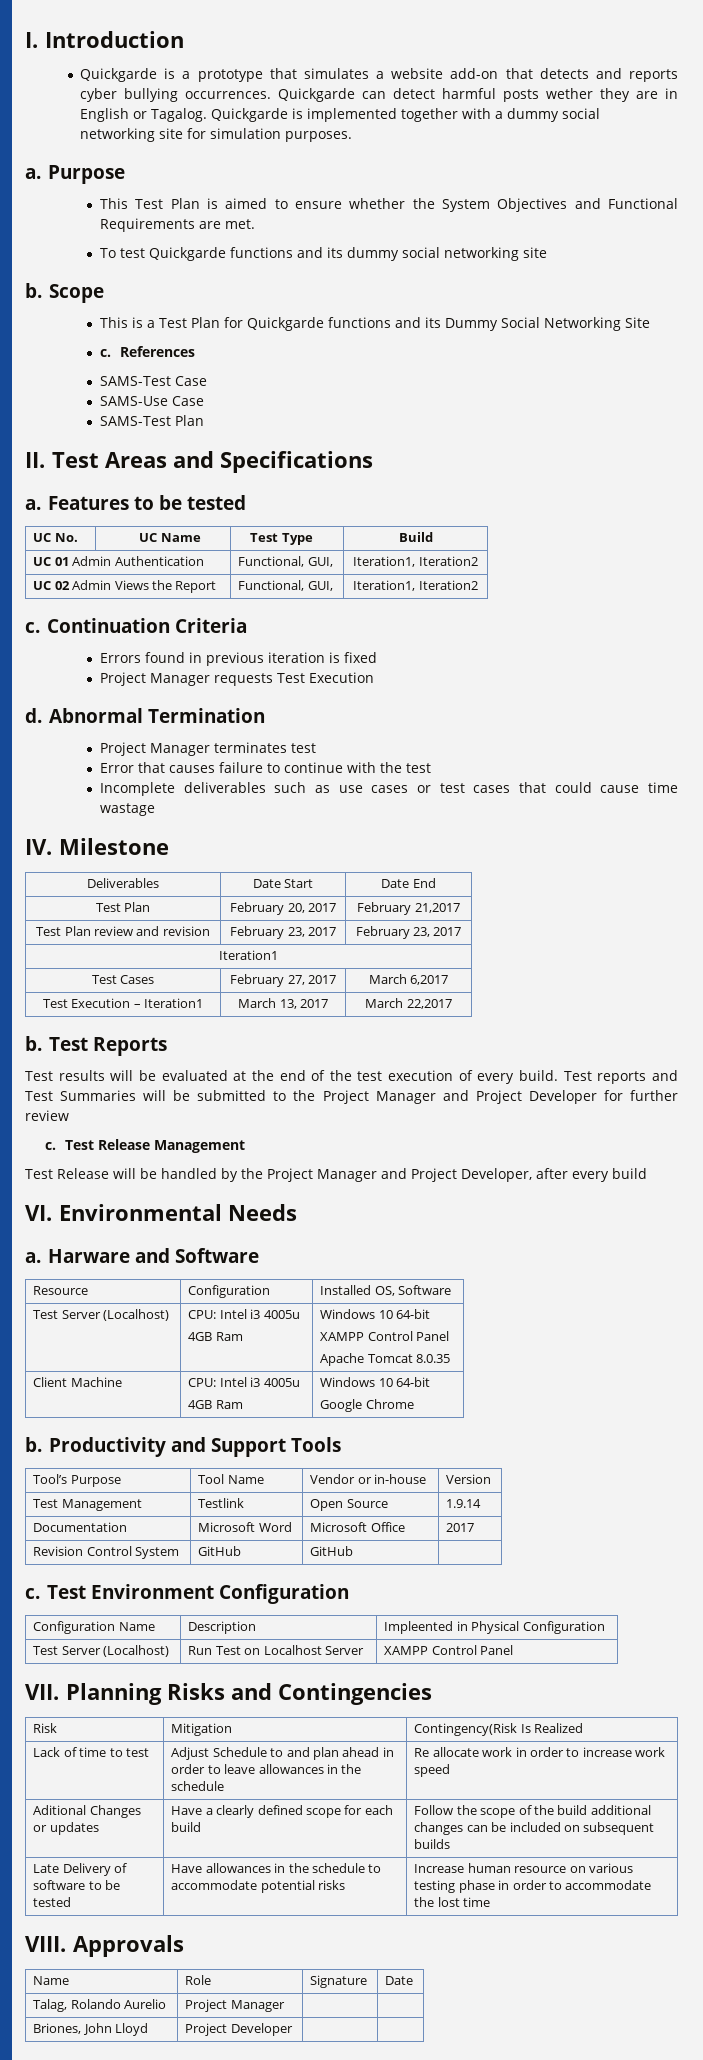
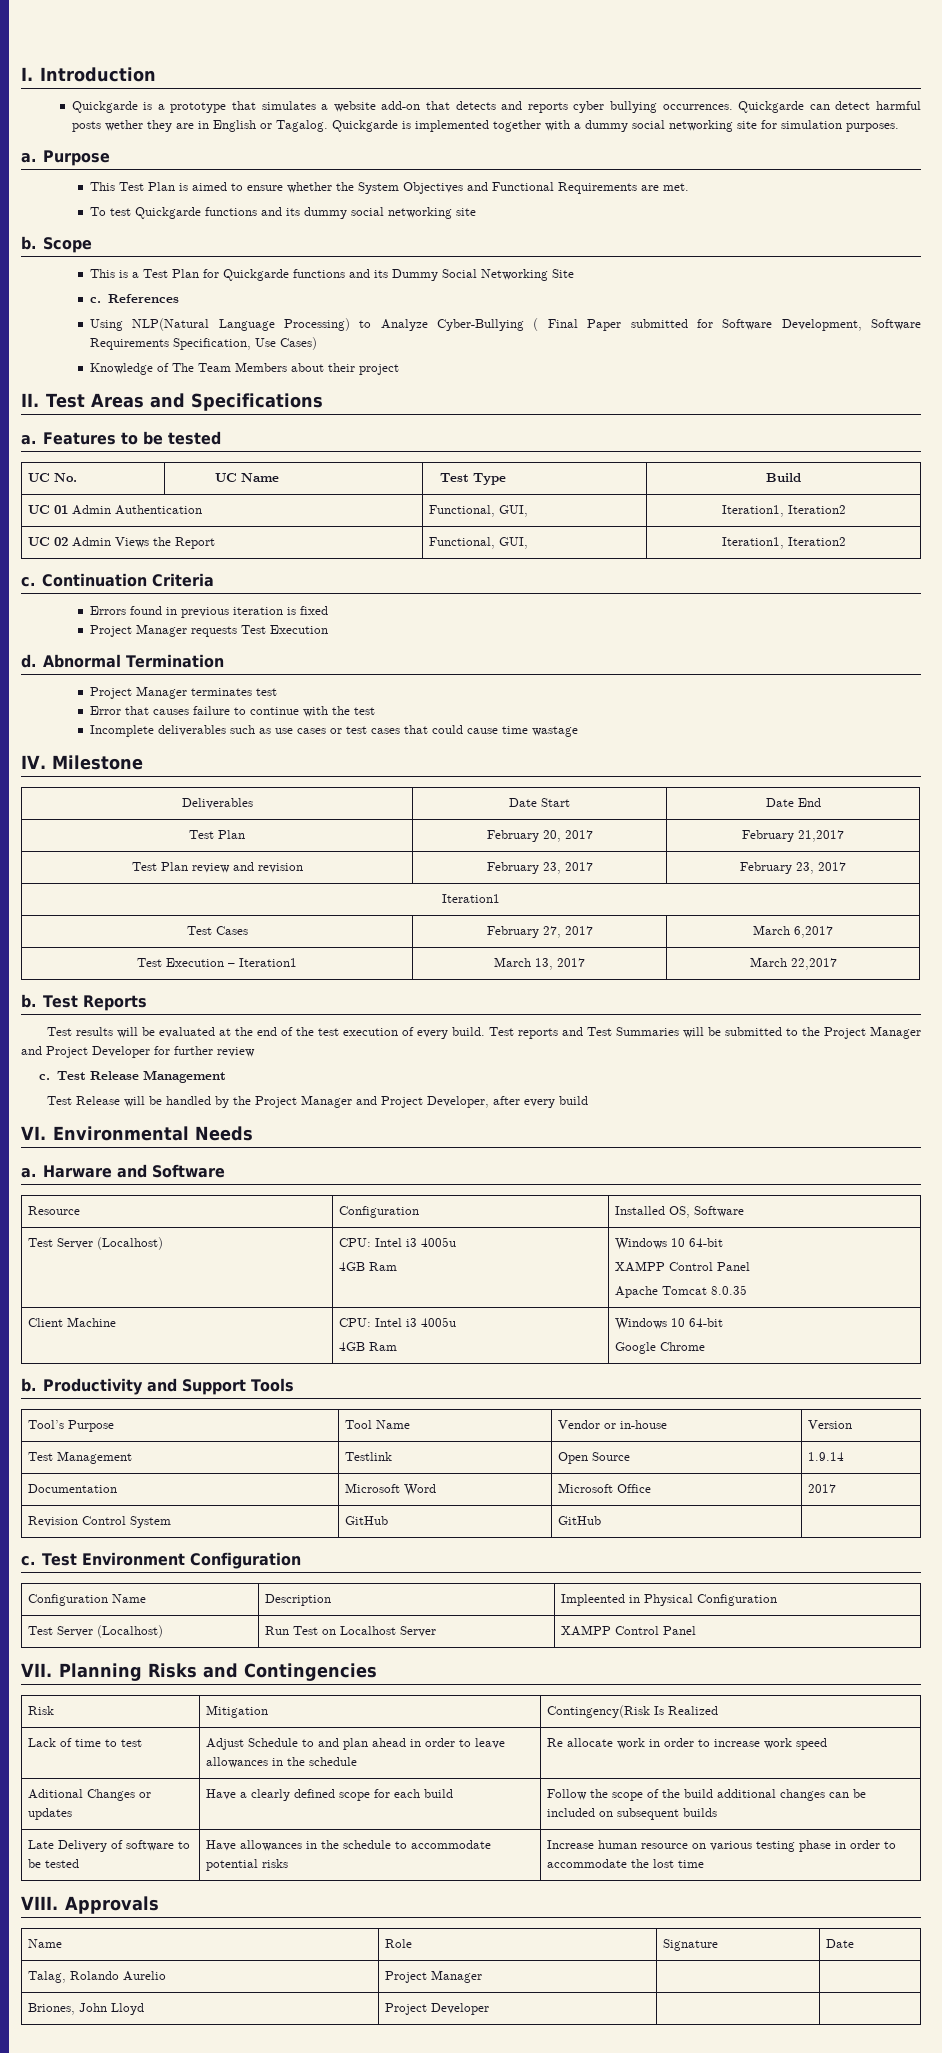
[99,376,207,386] [99,396,204,406] [99,415,204,426] SAMS-Test Case // SAMS-Use Case // SAMS-Test Plan -> [89,318,921,331] [89,337,317,350] [89,362,399,375] Using NLP(Natural Language Processing) to Analyze Cyber-Bullying ( Final Paper submitted for Software Development, Software Requirements Specification, Use Cases) // Knowledge of The Team Members about their project

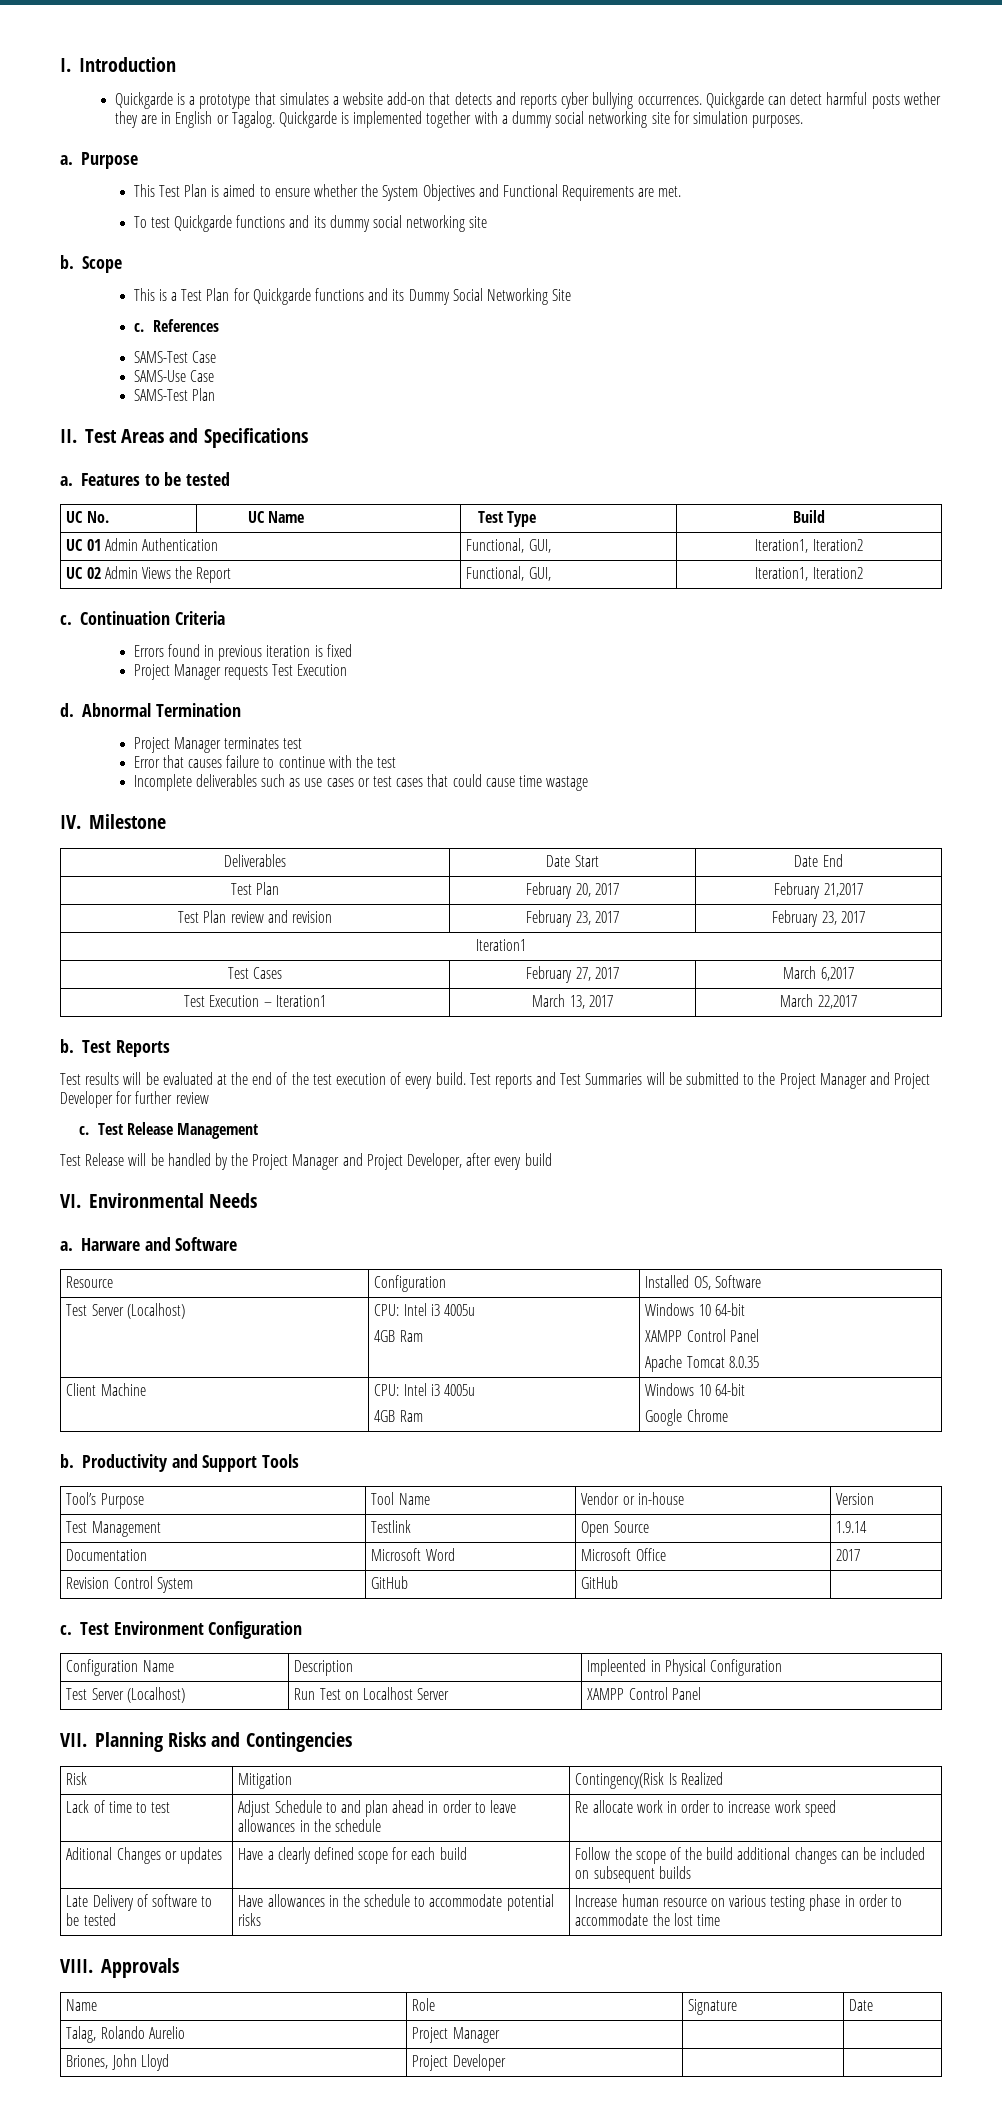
[89,318,921,331] [89,337,317,350] [89,362,399,375] Using NLP(Natural Language Processing) to Analyze Cyber-Bullying ( Final Paper submitted for Software Development, Software Requirements Specification, Use Cases) // Knowledge of The Team Members about their project -> [133,351,216,363] [133,370,214,382] [133,388,215,401] SAMS-Test Case // SAMS-Use Case // SAMS-Test Plan

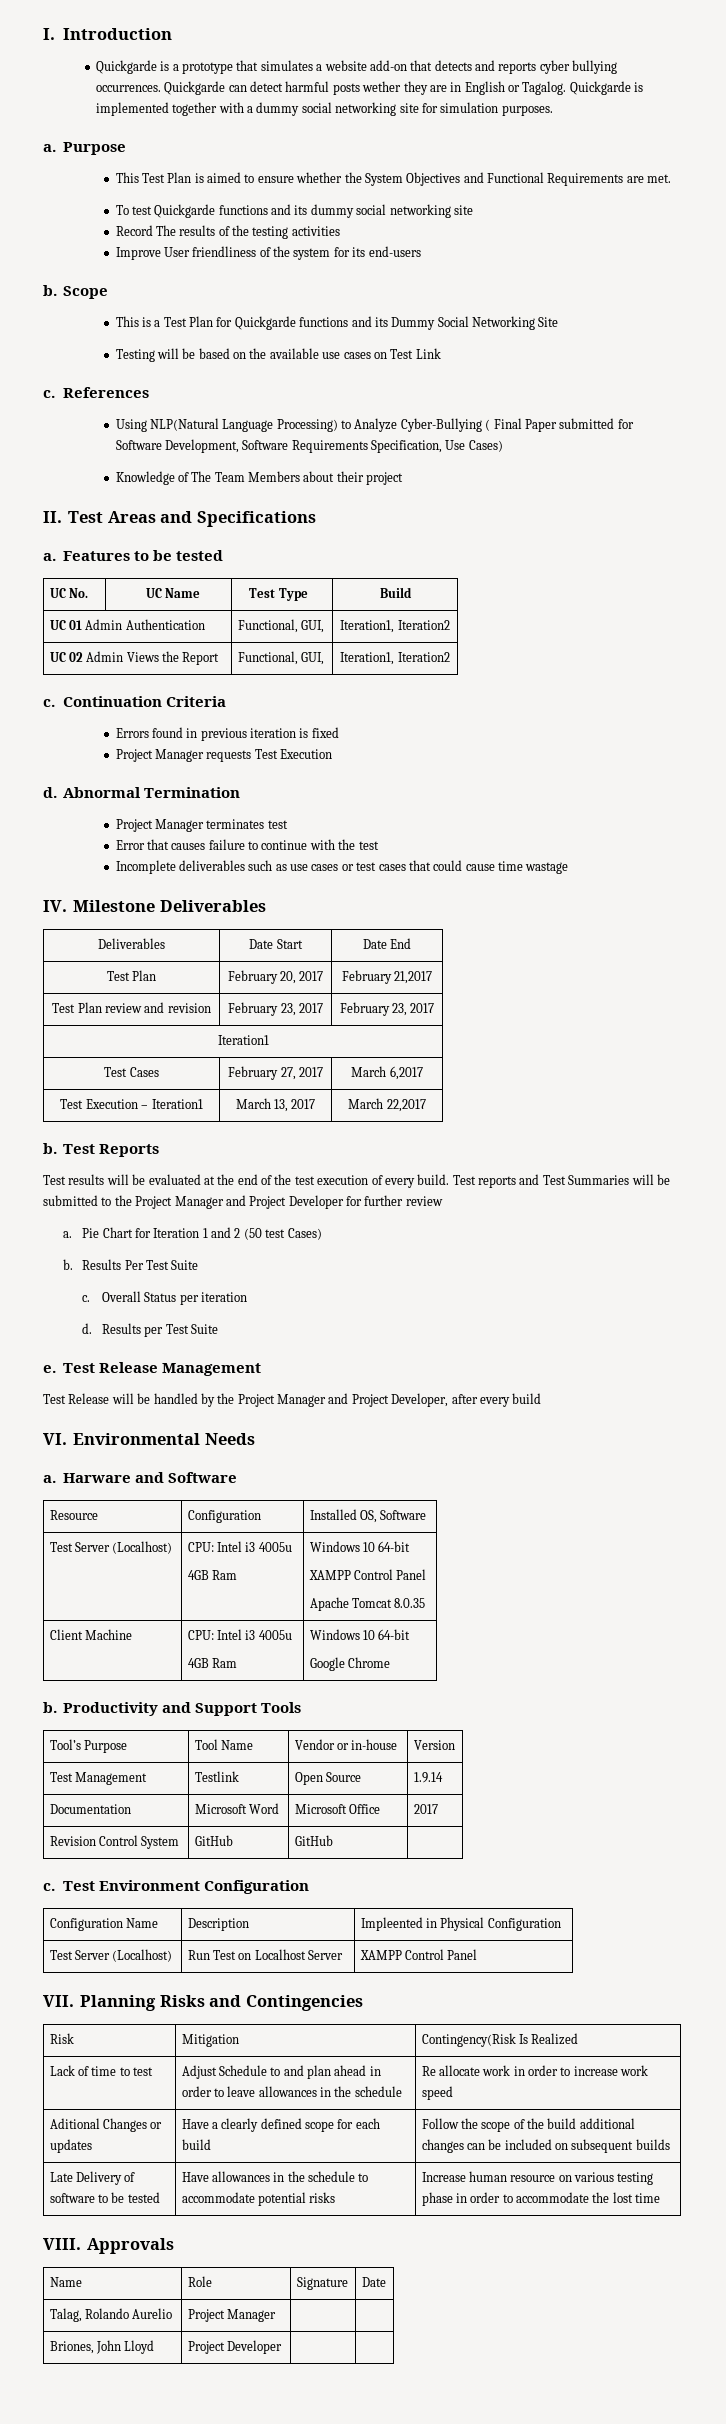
(488, 222) none -> [115,225,340,239] [115,246,421,260] // Record The results of the testing activities // Improve User friendliness of the system for its end-users
[133,319,219,332] [133,351,216,363] [133,370,214,382] [133,388,215,401] c. References // SAMS-Test Case // SAMS-Use Case // SAMS-Test Plan -> [115,348,441,362] [43,387,149,398] [115,418,634,432] [115,439,503,453] [115,471,404,485] Testing will be based on the available use cases on Test Link // c. References // Using NLP(Natural Language Processing) to Analyze Cyber-Bullying ( Final Paper submitted for Software Development, Software Requirements Specification, Use Cases) // Knowledge of The Team Members about their project
(166, 821) none -> [159,900,266,912] Deliverables
[78,1126,89,1135] c. -> [62,1227,322,1240] [62,1259,199,1270] [82,1291,247,1305] [82,1323,218,1337] [43,1365,56,1373] a. Pie Chart for Iteration 1 and 2 (50 test Cases) // b. Results Per Test Suite // c. Overall Status per iteration // d. Results per Test Suite // e.

